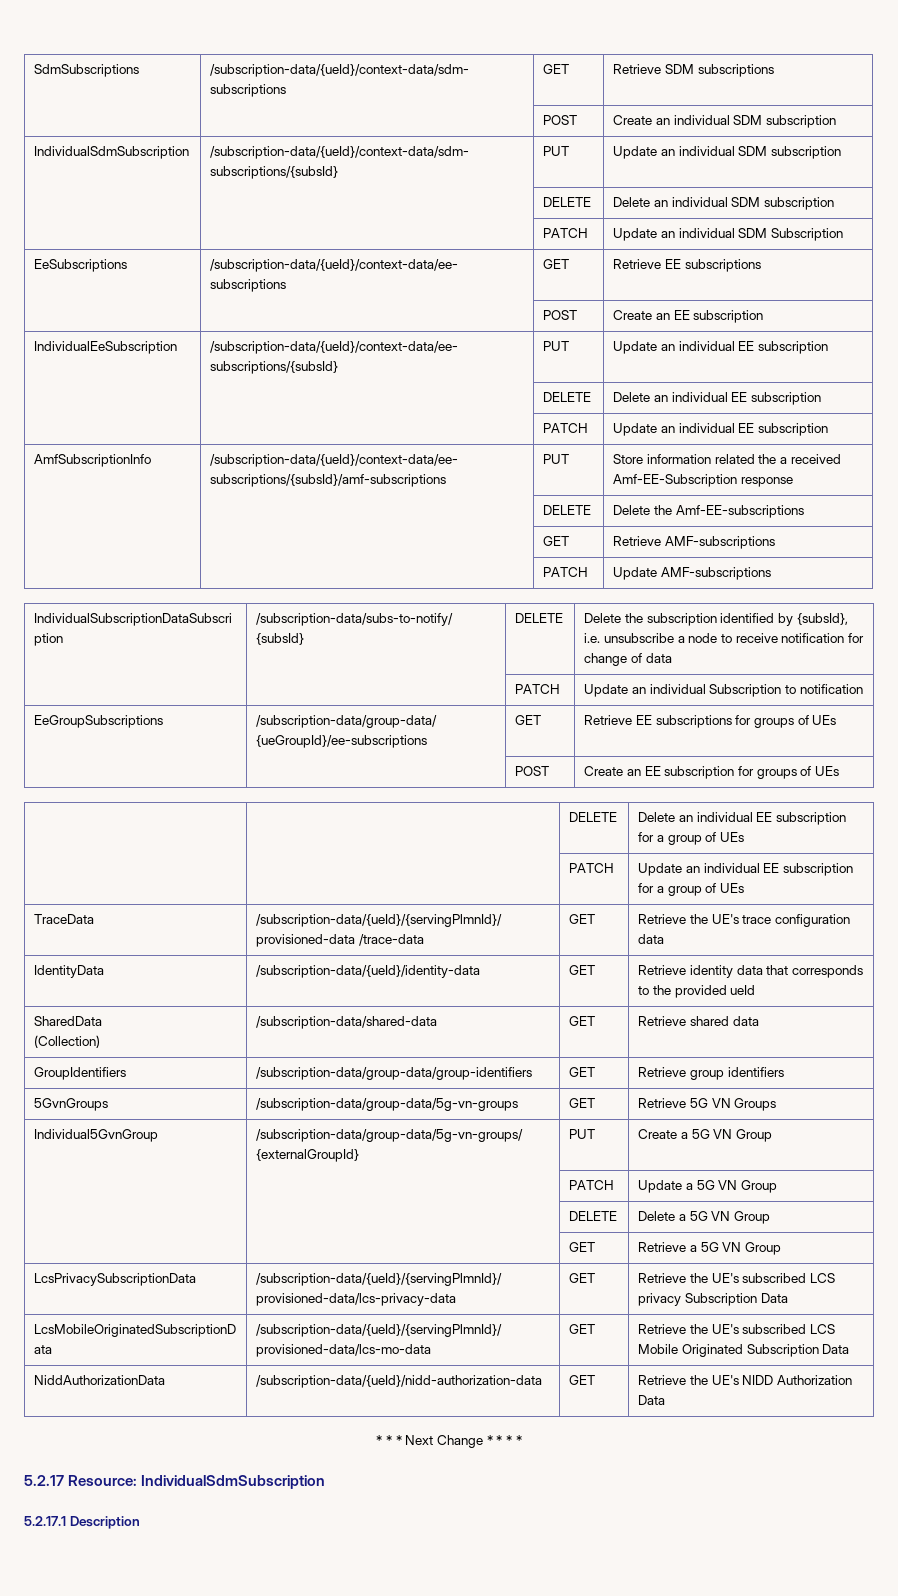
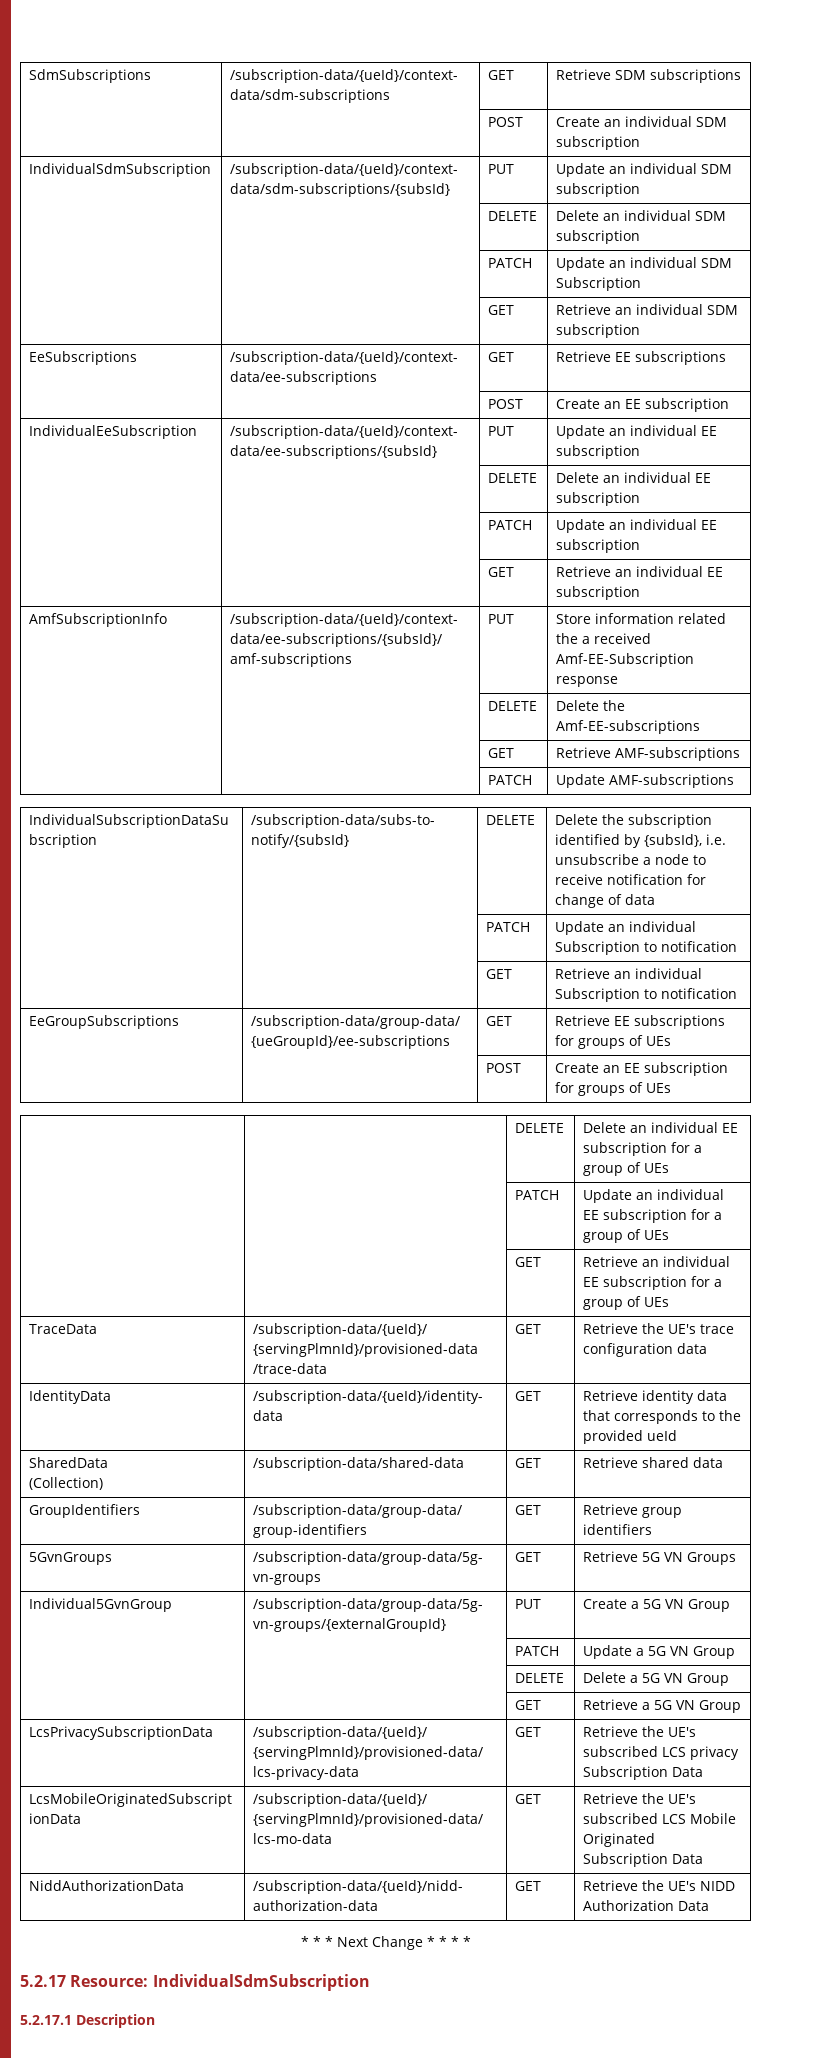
(843, 234) none -> [488,305,515,315] [556,304,739,315] [556,324,641,338] // | | GET | Retrieve an individual SDM subscription
(828, 429) none -> [488,567,515,577] [556,566,724,577] [556,586,641,600] // | | GET | Retrieve an individual EE subscription
(863, 689) none -> [486,969,513,979] [555,968,703,979] [555,988,738,1002] // | | GET | Retrieve an individual Subscription to notification
(744, 888) none -> [515,1257,542,1267] [583,1256,731,1267] [583,1276,723,1290] [583,1296,670,1310] // | | GET | Retrieve an individual EE subscription for a group of UEs

